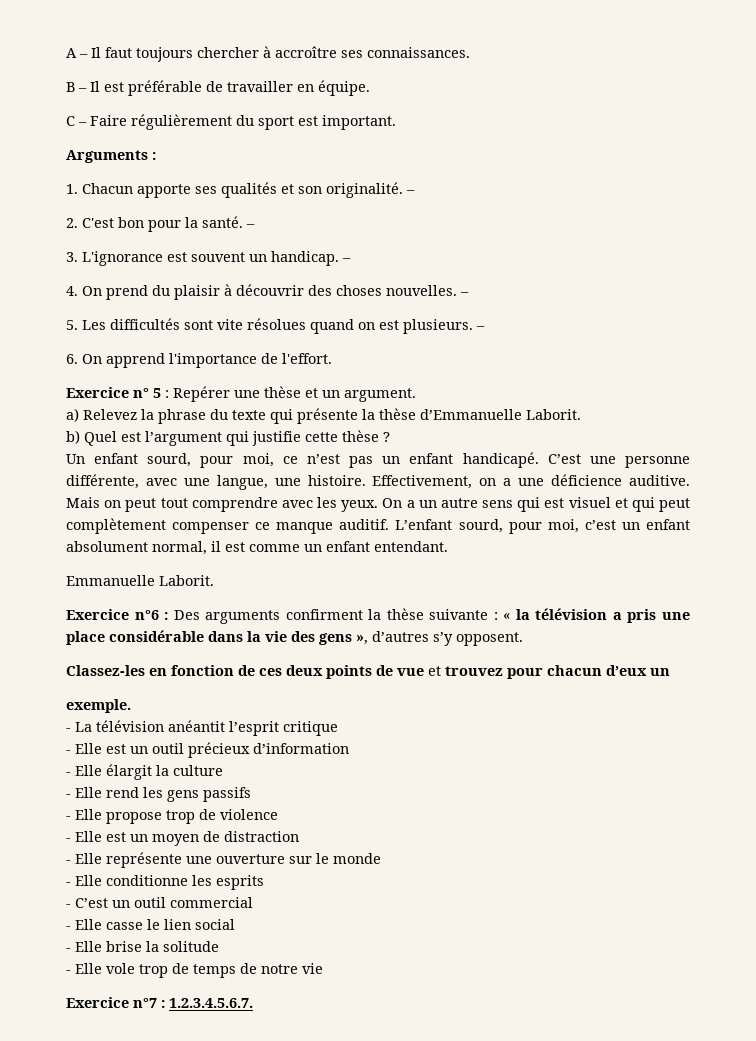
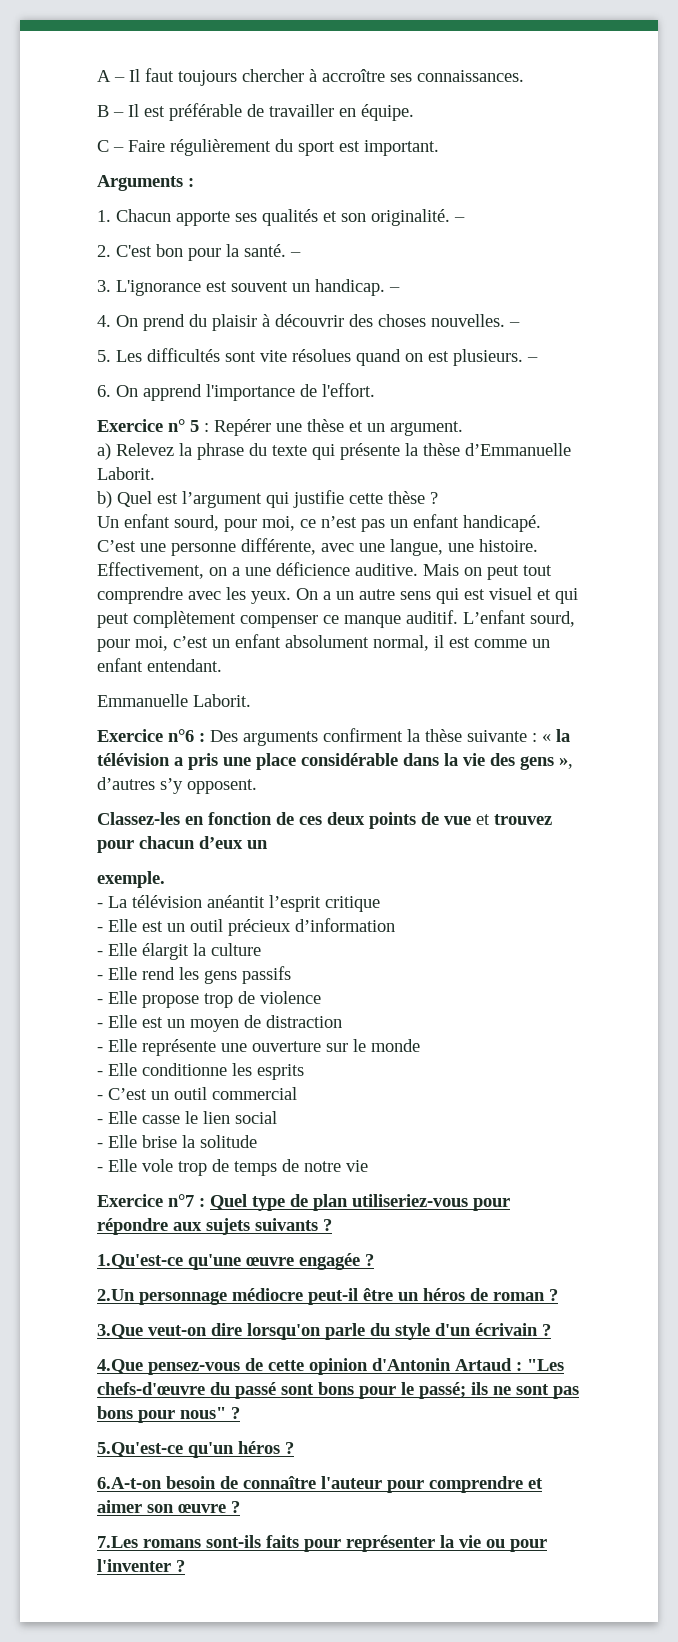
[169,998,253,1008] 1.2.3.4.5.6.7. -> [210,1194,510,1211] [97,1218,332,1235] [97,1253,374,1270] [97,1288,558,1305] [97,1323,551,1340] [97,1358,564,1375] [97,1382,579,1399] [97,1406,240,1423] [97,1441,294,1458] [97,1476,543,1493] [97,1500,240,1513] [97,1535,547,1552] [97,1559,185,1572] Quel type de plan utiliseriez-vous pour répondre aux sujets suivants ? // 1.Qu'est-ce qu'une œuvre engagée ? // 2.Un personnage médiocre peut-il être un héros de roman ? // 3.Que veut-on dire lorsqu'on parle du style d'un écrivain ? // 4.Que pensez-vous de cette opinion d'Antonin Artaud : "Les chefs-d'œuvre du passé sont bons pour le passé; ils ne sont pas bons pour nous" ? // 5.Qu'est-ce qu'un héros ? // 6.A-t-on besoin de connaître l'auteur pour comprendre et aimer son œuvre ? // 7.Les romans sont-ils faits pour représenter la vie ou pour l'inventer ?

